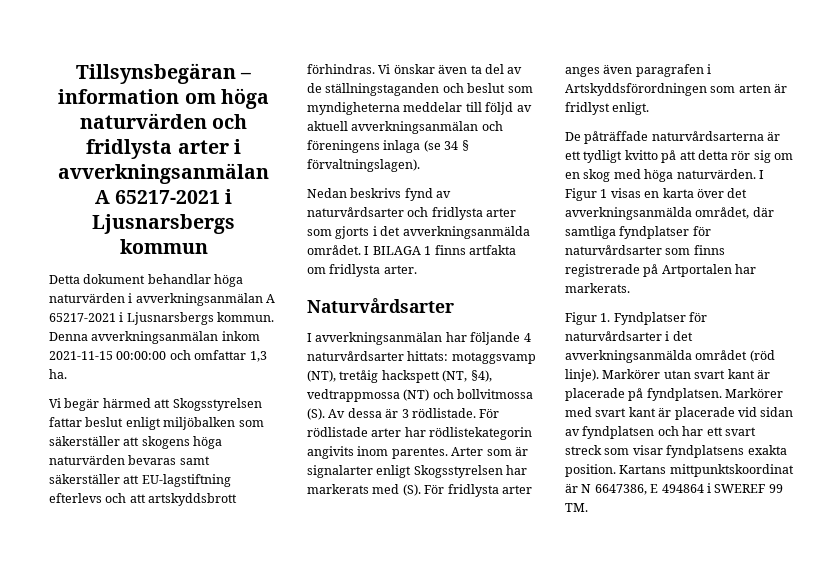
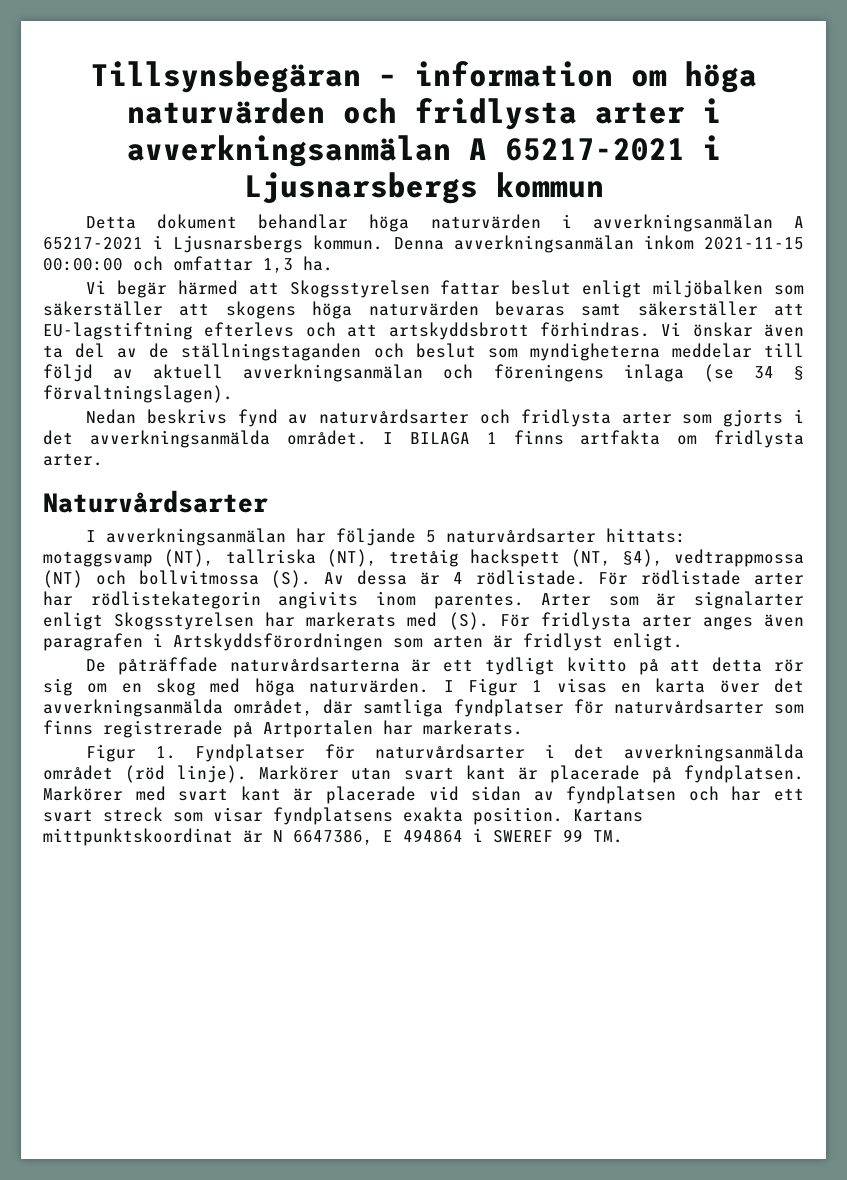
[523,333,531,342] 4 -> [425,530,436,543] 5
(336, 376) none -> [225,549,378,567] tallriska (NT),
[401,409,409,418] 3 -> [452,572,463,584] 4

